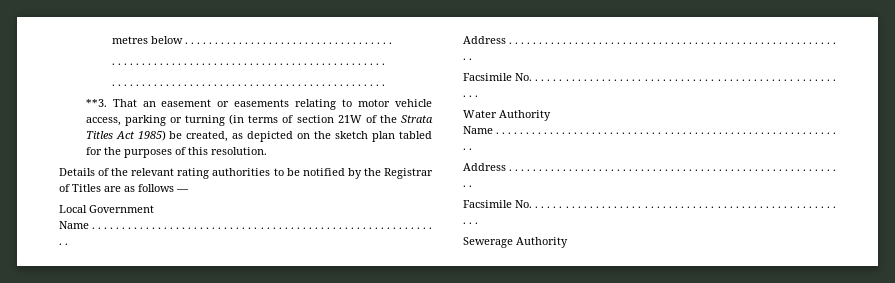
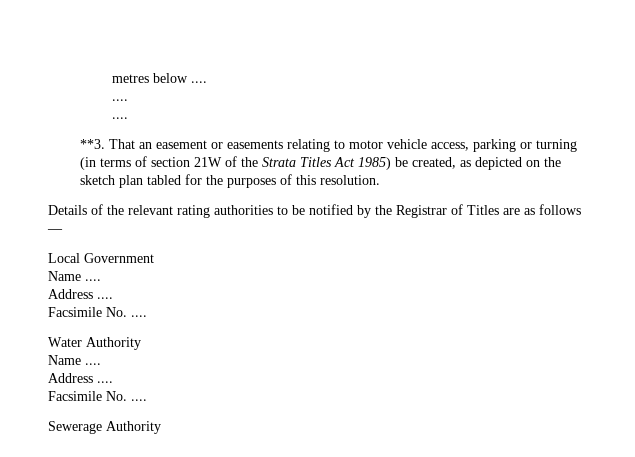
[185,42,393,44] [112,63,386,65] [112,84,386,86] . . . . . . . . . . . . . . . . . . . . . . . . . . . . . . . . . . . // . . . . . . . . . . . . . . . . . . . . . . . . . . . . . . . . . . . . . . . . . . . . . . // . . . . . . . . . . . . . . . . . . . . . . . . . . . . . . . . . . . . . . . . . . . . . . -> [190,81,207,83] [111,99,128,101] [111,117,128,119] .... // .... // ....
[92,227,432,229] [59,243,68,245] [463,36,836,44] [463,58,472,60] [463,73,836,81] [463,95,478,97] [463,110,551,121] [463,126,836,134] [463,148,472,150] [463,163,836,171] [463,185,472,187] [463,200,836,208] [463,222,478,224] . . . . . . . . . . . . . . . . . . . . . . . . . . . . . . . . . . . . . . . . . . . . . . . . . . . . . . . . . . . // Address . . . . . . . . . . . . . . . . . . . . . . . . . . . . . . . . . . . . . . . . . . . . . . . . . . . . . . . . . // Facsimile No. . . . . . . . . . . . . . . . . . . . . . . . . . . . . . . . . . . . . . . . . . . . . . . . . . . . . . // Water Authority // Name . . . . . . . . . . . . . . . . . . . . . . . . . . . . . . . . . . . . . . . . . . . . . . . . . . . . . . . . . . . // Address . . . . . . . . . . . . . . . . . . . . . . . . . . . . . . . . . . . . . . . . . . . . . . . . . . . . . . . . . // Facsimile No. . . . . . . . . . . . . . . . . . . . . . . . . . . . . . . . . . . . . . . . . . . . . . . . . . . . . . -> [85,279,101,281] [48,289,113,299] [48,307,147,317] [48,337,141,350] [48,355,101,365] [48,373,113,383] [48,391,147,401] .... // Address .... // Facsimile No. .... // Water Authority // Name .... // Address .... // Facsimile No. ....

